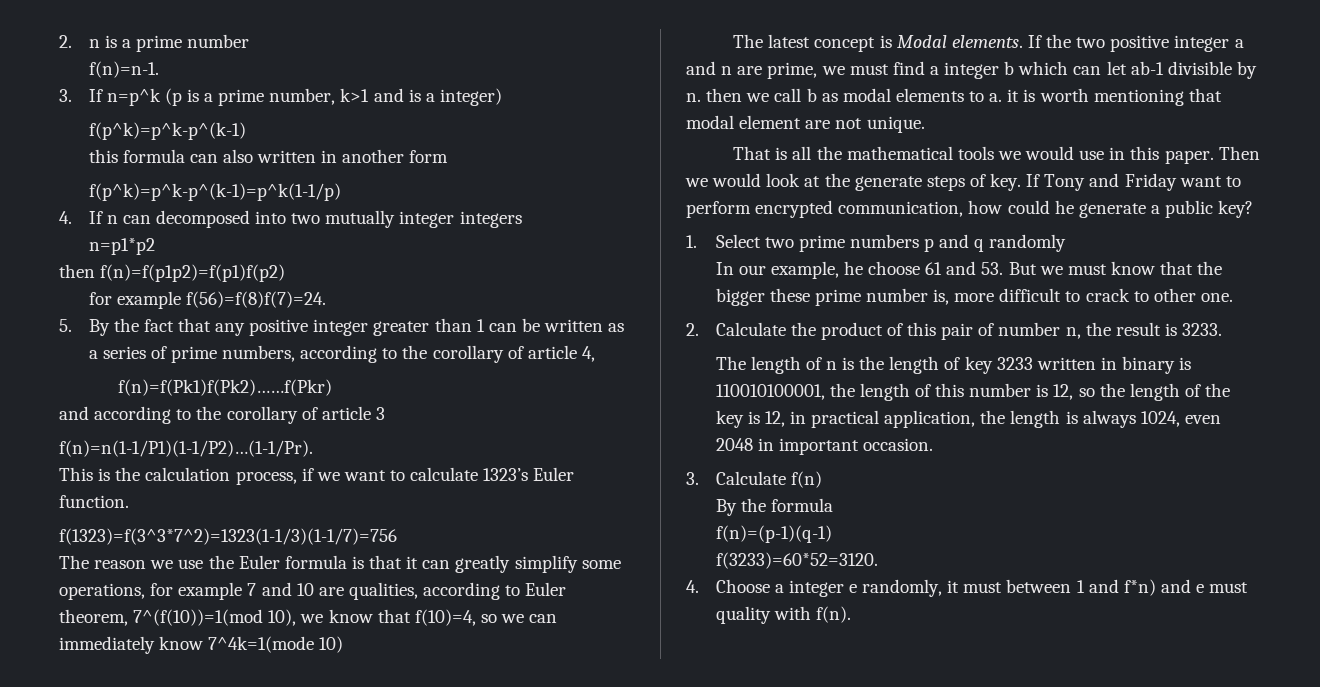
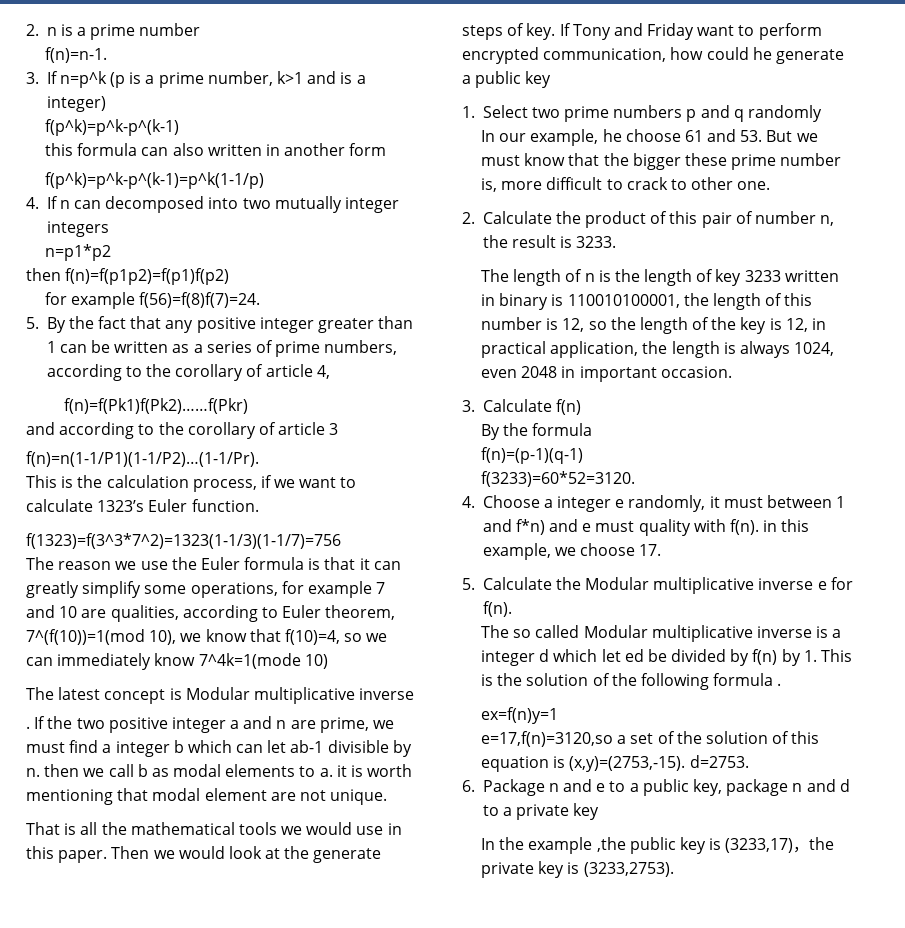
[896,35,1023,48] Modal elements. -> [185,687,415,704] [26,726,30,729] Modular multiplicative inverse // .
[1218,200,1254,218] key? -> [525,71,552,88] key
(851, 614) none -> [763,519,810,532] [482,543,662,560] [462,577,853,594] [482,601,512,617] [480,625,842,642] [480,649,853,666] [480,673,782,690] [480,707,558,724] [480,731,820,747] [480,755,749,772] [462,779,850,796] [482,803,600,820] [480,837,835,854] [480,861,674,878] in this example, we choose 17. // 5. Calculate the Modular multiplicative inverse e for f(n). // The so called Modular multiplicative inverse is a integer d which let ed be divided by f(n) by 1. This is the solution of the following formula . // ex=f(n)y=1 // e=17,f(n)=3120,so a set of the solution of this equation is (x,y)=(2753,-15). d=2753. // 6. Package n and e to a public key, package n and d to a private key // In the example ,the public key is (3233,17)，the private key is (3233,2753).

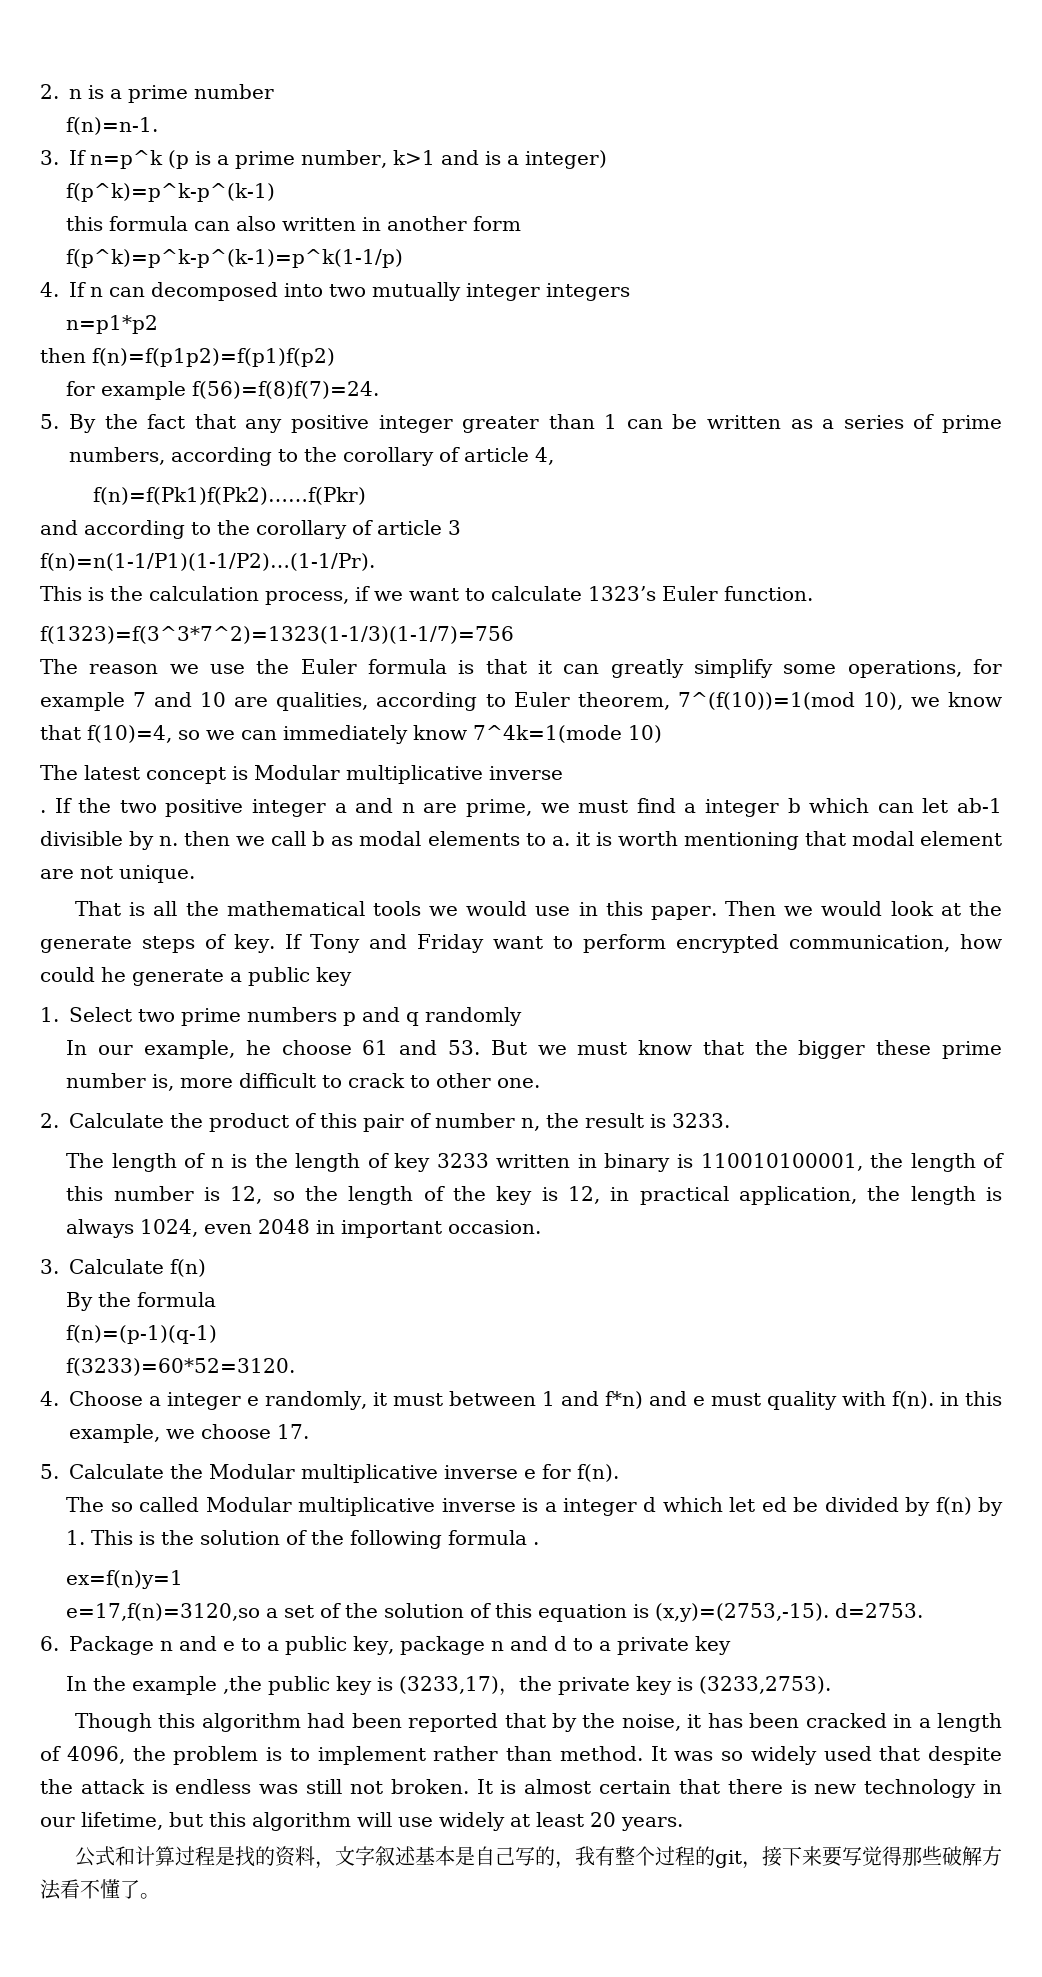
(674, 869) none -> [74,1713,1002,1732] [40,1746,1002,1765] [40,1779,1003,1798] [40,1812,683,1831] [74,1846,1002,1869] [40,1879,160,1900] // Though this algorithm had been reported that by the noise, it has been cracked in a length of 4096, the problem is to implement rather than method. It was so widely used that despite the attack is endless was still not broken. It is almost certain that there is new technology in our lifetime, but this algorithm will use widely at least 20 years. // 公式和计算过程是找的资料，文字叙述基本是自己写的，我有整个过程的git，接下来要写觉得那些破解方法看不懂了。

